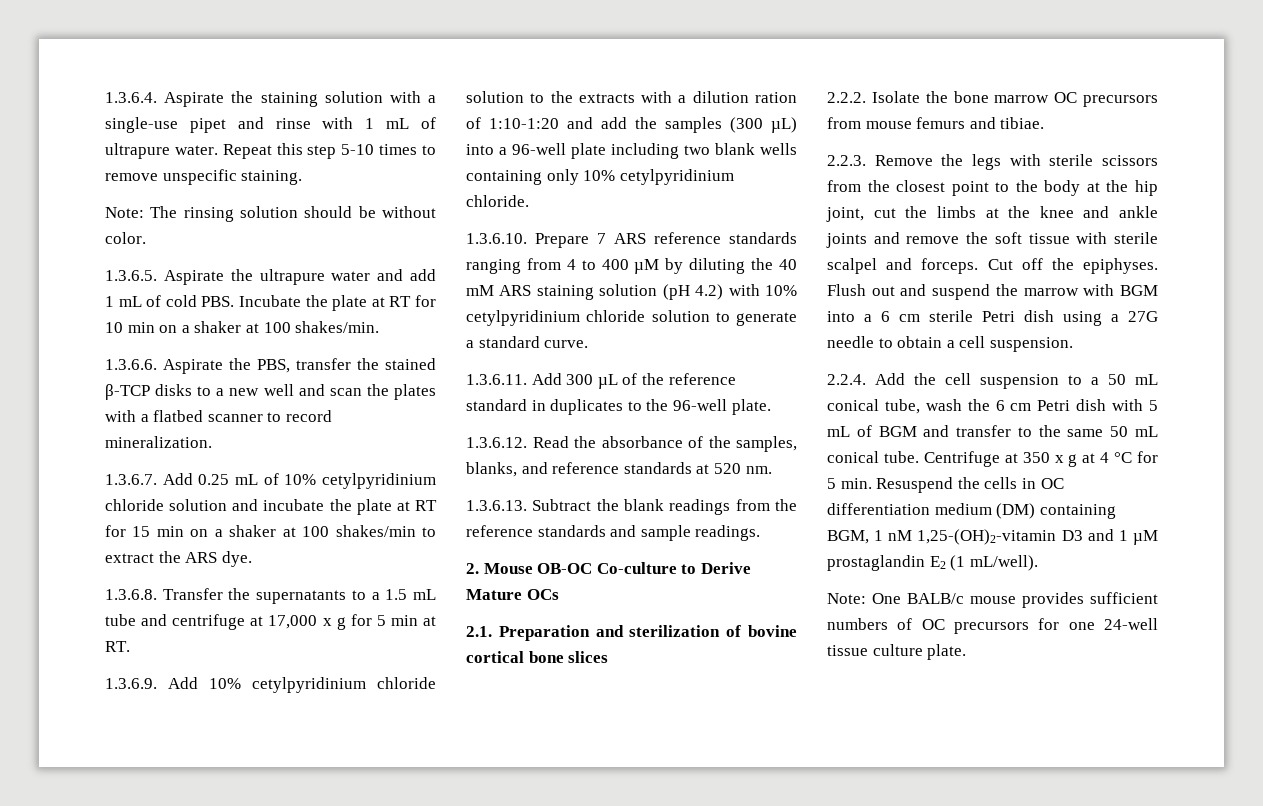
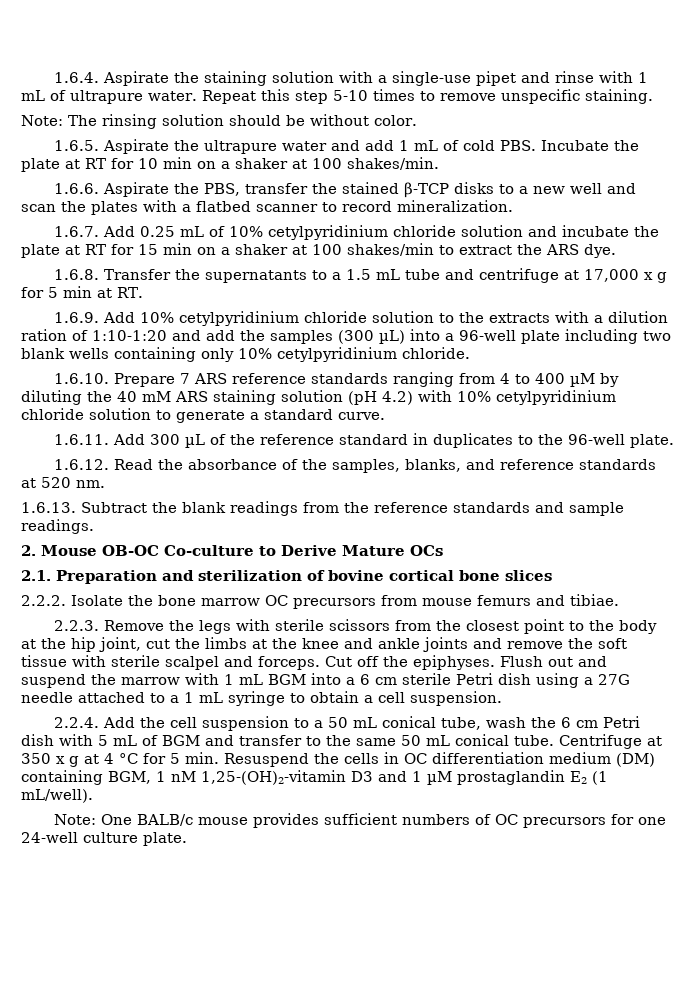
[105,92,157,103] 1.3.6.4. -> [53,72,99,83] 1.6.4.
[105,270,157,281] 1.3.6.5. -> [53,140,99,151] 1.6.5.
[105,359,157,370] 1.3.6.6. -> [53,183,99,194] 1.6.6.
[105,474,157,485] 1.3.6.7. -> [53,226,99,237] 1.6.7.
[105,589,157,600] 1.3.6.8. -> [53,269,99,280] 1.6.8.
[105,678,157,689] 1.3.6.9. -> [53,312,99,323] 1.6.9.
[466,233,527,244] 1.3.6.10. -> [53,373,109,384] 1.6.10.
[466,374,527,385] 1.3.6.11. -> [53,434,109,445] 1.6.11.
[466,437,527,448] 1.3.6.12. -> [53,459,109,470] 1.6.12.
[466,500,527,511] 1.3.6.13. -> [21,502,76,513] 1.6.13.
(1115, 290) none -> [224,674,263,685] 1 mL
(874, 342) none -> [78,691,285,706] attached to a 1 mL syringe
[827,645,868,656] tissue -> (78, 837) none

